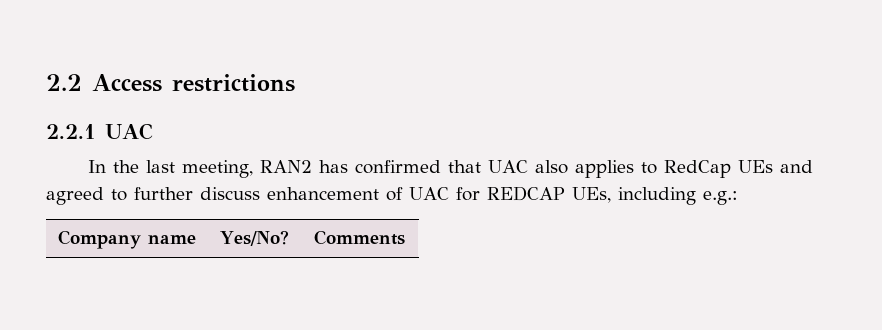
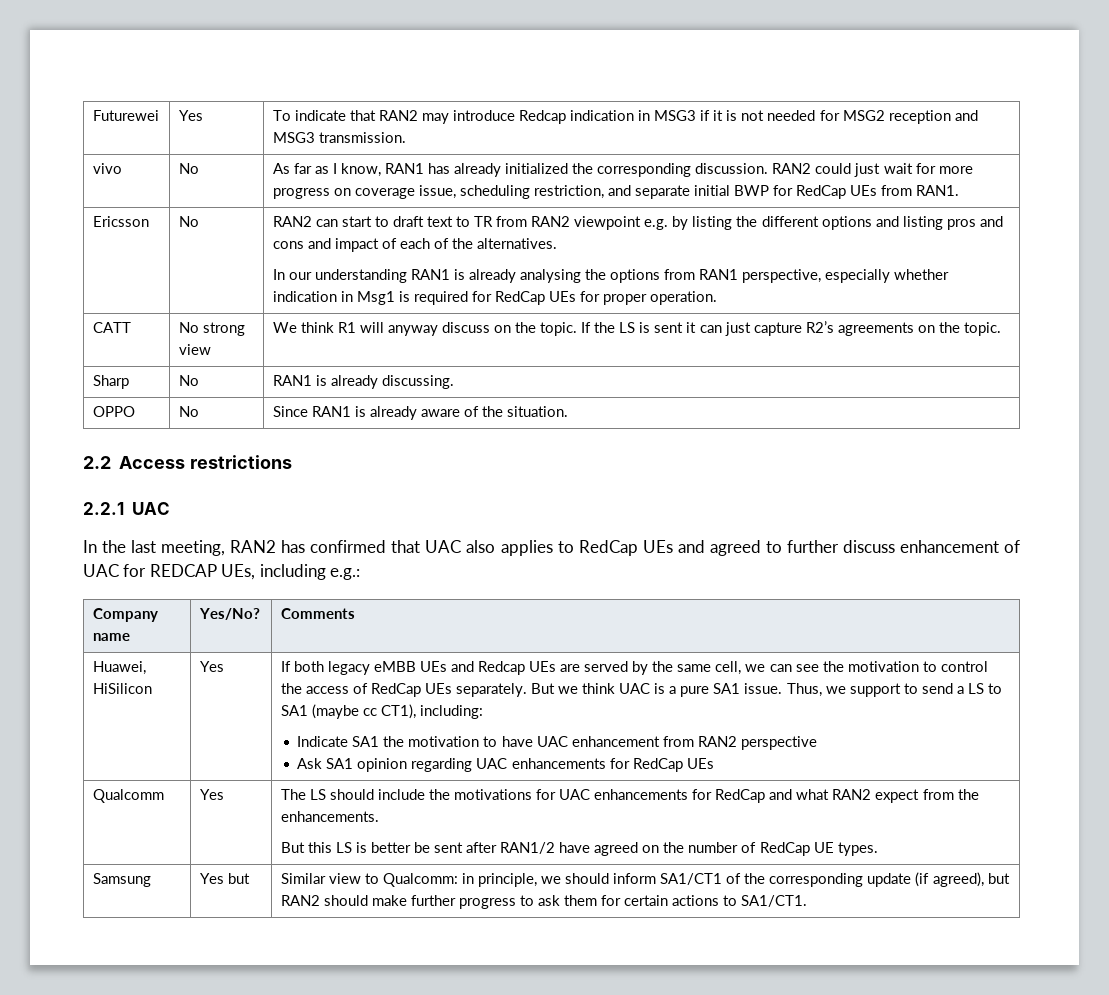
(46, 82) none -> [92,110,159,121] [178,110,203,121] [272,110,978,124] [272,132,406,143] [92,163,122,174] [178,163,199,174] [272,163,973,177] [272,185,960,199] [92,216,149,227] [178,216,199,227] [272,216,1003,230] [272,238,558,252] [272,269,950,283] [272,291,718,305] [92,322,131,333] [178,322,245,336] [178,344,211,355] [272,321,1001,336] [92,375,129,389] [178,375,199,386] [272,375,454,389] [92,406,135,417] [178,406,199,417] [272,406,569,420] Futurewei | Yes | To indicate that RAN2 may introduce Redcap indication in MSG3 if it is not needed for MSG2 reception and MSG3 transmission. // vivo | No | As far as I know, RAN1 has already initialized the corresponding discussion. RAN2 could just wait for more progress on coverage issue, scheduling restriction, and separate initial BWP for RedCap UEs from RAN1. // Ericsson | No | RAN2 can start to draft text to TR from RAN2 viewpoint e.g. by listing the different options and listing pros and cons and impact of each of the alternatives. // In our understanding RAN1 is already analysing the options from RAN1 perspective, especially whether indication in Msg1 is required for RedCap UEs for proper operation. // CATT | No strong view | We think R1 will anyway discuss on the topic. If the LS is sent it can just capture R2’s agreements on the topic. // Sharp | No | RAN1 is already discussing. // OPPO | No | Since RAN1 is already aware of the situation. //
(406, 237) none -> [92,661,146,675] [92,683,152,694] [199,661,224,672] [280,661,988,675] [280,683,1002,697] [280,704,483,719] [297,736,817,750] [297,758,714,772] [92,789,164,803] [199,789,224,800] [280,789,979,803] [280,811,379,822] [280,842,878,856] [92,873,151,887] [199,873,250,884] [280,872,1010,887] [280,895,808,909] // Huawei, HiSilicon | Yes | If both legacy eMBB UEs and Redcap UEs are served by the same cell, we can see the motivation to control the access of RedCap UEs separately. But we think UAC is a pure SA1 issue. Thus, we support to send a LS to SA1 (maybe cc CT1), including: // Indicate SA1 the motivation to have UAC enhancement from RAN2 perspective // Ask SA1 opinion regarding UAC enhancements for RedCap UEs // Qualcomm | Yes | The LS should include the motivations for UAC enhancements for RedCap and what RAN2 expect from the enhancements. // But this LS is better be sent after RAN1/2 have agreed on the number of RedCap UE types. // Samsung | Yes but | Similar view to Qualcomm: in principle, we should inform SA1/CT1 of the corresponding update (if agreed), but RAN2 should make further progress to ask them for certain actions to SA1/CT1.

